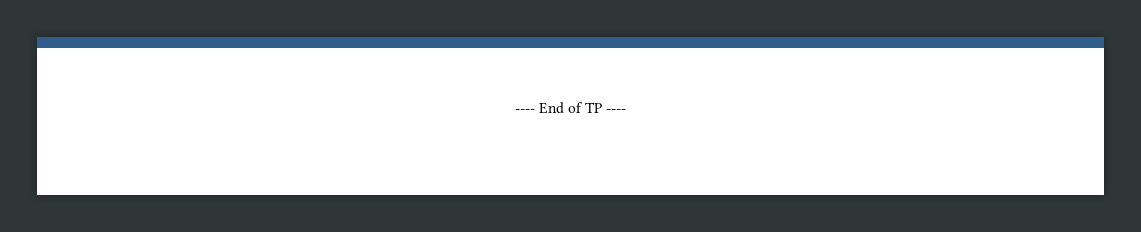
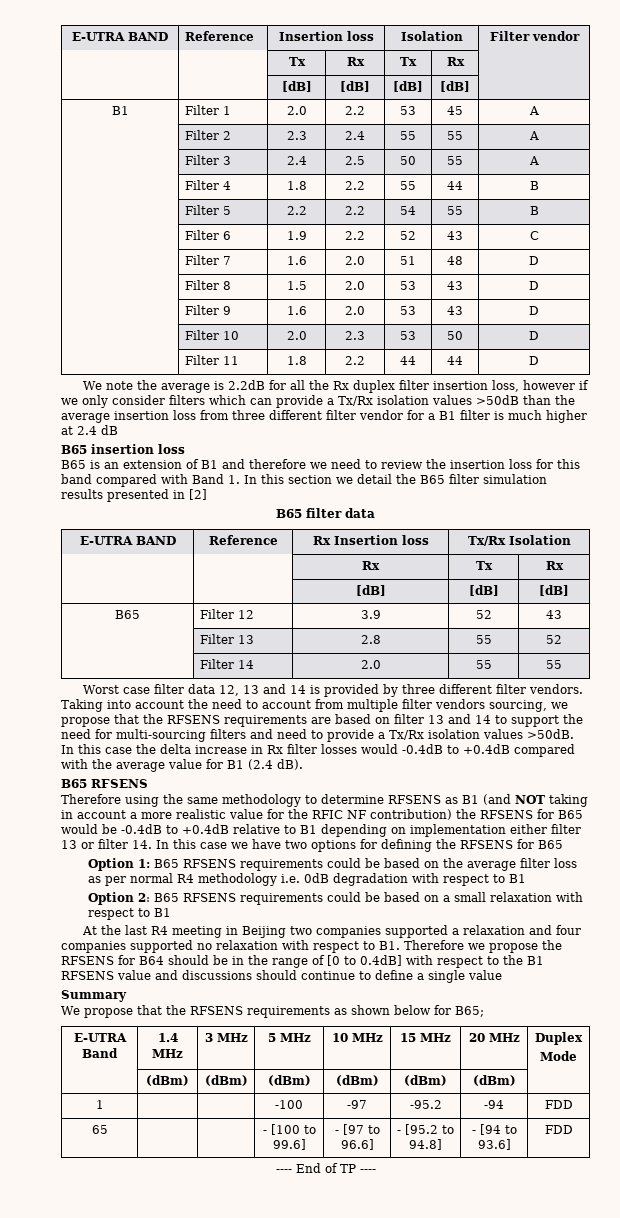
(514, 111) none -> [72,32,168,41] [184,31,254,41] [278,31,374,41] [400,31,463,41] [489,31,580,41] [288,57,306,66] [346,57,365,66] [400,57,417,66] [446,57,465,66] [281,81,312,92] [340,81,370,92] [393,81,423,92] [440,81,470,92] [111,106,129,115] [184,105,231,115] [286,106,307,115] [345,106,365,115] [400,106,416,115] [447,106,463,115] [528,106,539,115] [184,130,231,140] [286,131,307,140] [345,131,365,140] [400,131,416,140] [447,131,463,140] [528,131,539,140] [184,155,231,165] [286,156,307,165] [345,156,365,165] [400,156,416,165] [447,156,463,165] [528,156,539,165] [184,180,231,190] [286,181,307,190] [345,181,365,190] [400,181,416,190] [447,181,463,190] [529,181,539,190] [184,205,231,215] [286,206,307,215] [345,206,365,215] [400,206,416,215] [447,206,463,215] [529,206,539,215] [184,230,231,240] [286,231,307,240] [345,231,365,240] [400,231,416,240] [447,231,463,240] [529,231,539,240] [184,255,231,265] [286,256,307,265] [345,256,365,265] [400,256,416,265] [447,256,463,265] [529,256,539,265] [184,280,231,290] [286,281,307,290] [345,281,365,290] [400,281,416,290] [447,281,463,290] [529,281,539,290] [184,305,231,315] [286,306,307,315] [345,306,365,315] [400,306,416,315] [447,306,463,315] [529,306,539,315] [184,330,239,340] [286,331,307,340] [345,331,365,340] [400,331,416,340] [447,331,463,340] [529,331,539,340] [184,355,239,365] [286,356,307,365] [345,356,365,365] [400,356,416,365] [447,356,463,365] [529,356,539,365] [82,380,589,393] [61,395,575,408] [61,410,587,423] [61,425,118,435] [61,444,185,454] [61,459,580,469] [61,474,547,487] [61,489,207,502] [276,508,375,518] [79,536,176,545] [208,535,278,545] [312,535,429,545] [467,535,571,546] [362,561,380,570] [475,561,493,570] [545,561,564,570] [355,585,386,596] [468,585,499,596] [539,585,569,596] [115,610,140,619] [199,609,254,619] [360,610,381,619] [475,610,492,619] [546,610,562,619] [199,634,254,644] [360,635,381,644] [475,635,492,644] [546,635,562,644] [199,659,254,669] [360,660,381,669] [475,660,492,669] [546,660,562,669] [82,684,583,697] [61,699,568,712] [61,714,583,727] [61,729,574,742] [61,744,575,757] [61,759,303,772] [61,779,148,788] [61,794,588,807] [61,809,583,820] [61,824,581,837] [61,839,563,852] [87,858,577,871] [87,873,526,886] [87,892,583,905] [87,908,171,920] [81,925,581,938] [61,940,562,953] [61,955,544,968] [61,970,502,983] [61,990,127,1002] [61,1005,484,1018] [73,1033,127,1042] [82,1048,118,1058] [157,1033,178,1042] [152,1049,183,1058] [204,1033,248,1042] [267,1033,311,1042] [331,1033,383,1042] [400,1033,451,1042] [468,1033,520,1042] [535,1032,583,1045] [540,1051,577,1061] [146,1075,189,1086] [204,1075,248,1086] [267,1075,311,1086] [335,1075,379,1086] [404,1075,447,1086] [472,1075,516,1086] [95,1100,104,1109] [275,1100,303,1109] [347,1100,367,1109] [409,1100,442,1109] [484,1100,504,1109] [544,1100,573,1109] [91,1125,108,1134] [262,1124,316,1135] [272,1139,306,1150] [334,1124,380,1135] [340,1139,374,1150] [397,1124,454,1135] [409,1139,442,1150] [471,1124,517,1135] [477,1139,511,1150] [544,1125,573,1134] E-UTRA BAND | Reference | Insertion loss | Isolation | Filter vendor // | | Tx | Rx | Tx | Rx | // | | [dB] | [dB] | [dB] | [dB] | // B1 | Filter 1 | 2.0 | 2.2 | 53 | 45 | A // | Filter 2 | 2.3 | 2.4 | 55 | 55 | A // | Filter 3 | 2.4 | 2.5 | 50 | 55 | A // | Filter 4 | 1.8 | 2.2 | 55 | 44 | B // | Filter 5 | 2.2 | 2.2 | 54 | 55 | B // | Filter 6 | 1.9 | 2.2 | 52 | 43 | C // | Filter 7 | 1.6 | 2.0 | 51 | 48 | D // | Filter 8 | 1.5 | 2.0 | 53 | 43 | D // | Filter 9 | 1.6 | 2.0 | 53 | 43 | D // | Filter 10 | 2.0 | 2.3 | 53 | 50 | D // | Filter 11 | 1.8 | 2.2 | 44 | 44 | D // We note the average is 2.2dB for all the Rx duplex filter insertion loss, however if we only consider filters which can provide a Tx/Rx isolation values >50dB than the average insertion loss from three different filter vendor for a B1 filter is much higher at 2.4 dB // B65 insertion loss // B65 is an extension of B1 and therefore we need to review the insertion loss for this band compared with Band 1. In this section we detail the B65 filter simulation results presented in [2] // B65 filter data // E-UTRA BAND | Reference | Rx Insertion loss | Tx/Rx Isolation // | | Rx | Tx | Rx // | | [dB] | [dB] | [dB] // B65 | Filter 12 | 3.9 | 52 | 43 // | Filter 13 | 2.8 | 55 | 52 // | Filter 14 | 2.0 | 55 | 55 // Worst case filter data 12, 13 and 14 is provided by three different filter vendors. Taking into account the need to account from multiple filter vendors sourcing, we propose that the RFSENS requirements are based on filter 13 and 14 to support the need for multi-sourcing filters and need to provide a Tx/Rx isolation values >50dB. In this case the delta increase in Rx filter losses would -0.4dB to +0.4dB compared with the average value for B1 (2.4 dB). // B65 RFSENS // Therefore using the same methodology to determine RFSENS as B1 (and NOT taking in account a more realistic value for the RFIC NF contribution) the RFSENS for B65 would be -0.4dB to +0.4dB relative to B1 depending on implementation either filter 13 or filter 14. In this case we have two options for defining the RFSENS for B65 // Option 1: B65 RFSENS requirements could be based on the average filter loss as per normal R4 methodology i.e. 0dB degradation with respect to B1 // Option 2: B65 RFSENS requirements could be based on a small relaxation with respect to B1 // At the last R4 meeting in Beijing two companies supported a relaxation and four companies supported no relaxation with respect to B1. Therefore we propose the RFSENS for B64 should be in the range of [0 to 0.4dB] with respect to the B1 RFSENS value and discussions should continue to define a single value // Summary // We propose that the RFSENS requirements as shown below for B65; // E-UTRA Band | 1.4 MHz | 3 MHz | 5 MHz | 10 MHz | 15 MHz | 20 MHz | Duplex // Mode // | (dBm) | (dBm) | (dBm) | (dBm) | (dBm) | (dBm) | // 1 | | | -100 | -97 | -95.2 | -94 | FDD // 65 | | | - [100 to 99.6] | - [97 to 96.6] | - [95.2 to 94.8] | - [94 to 93.6] | FDD //

